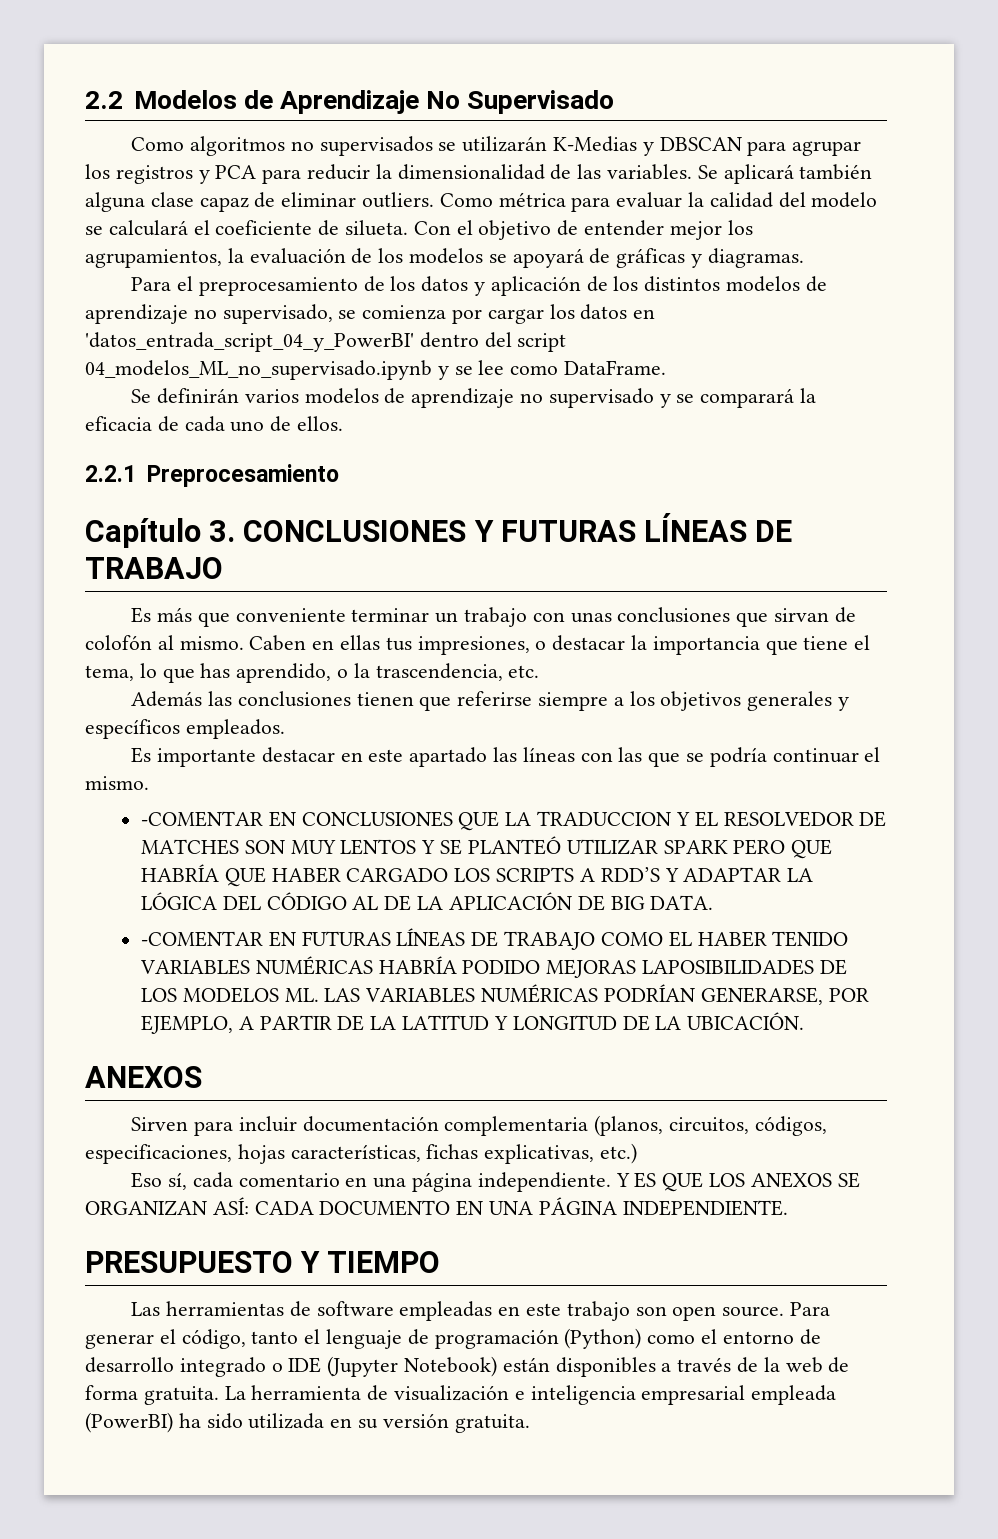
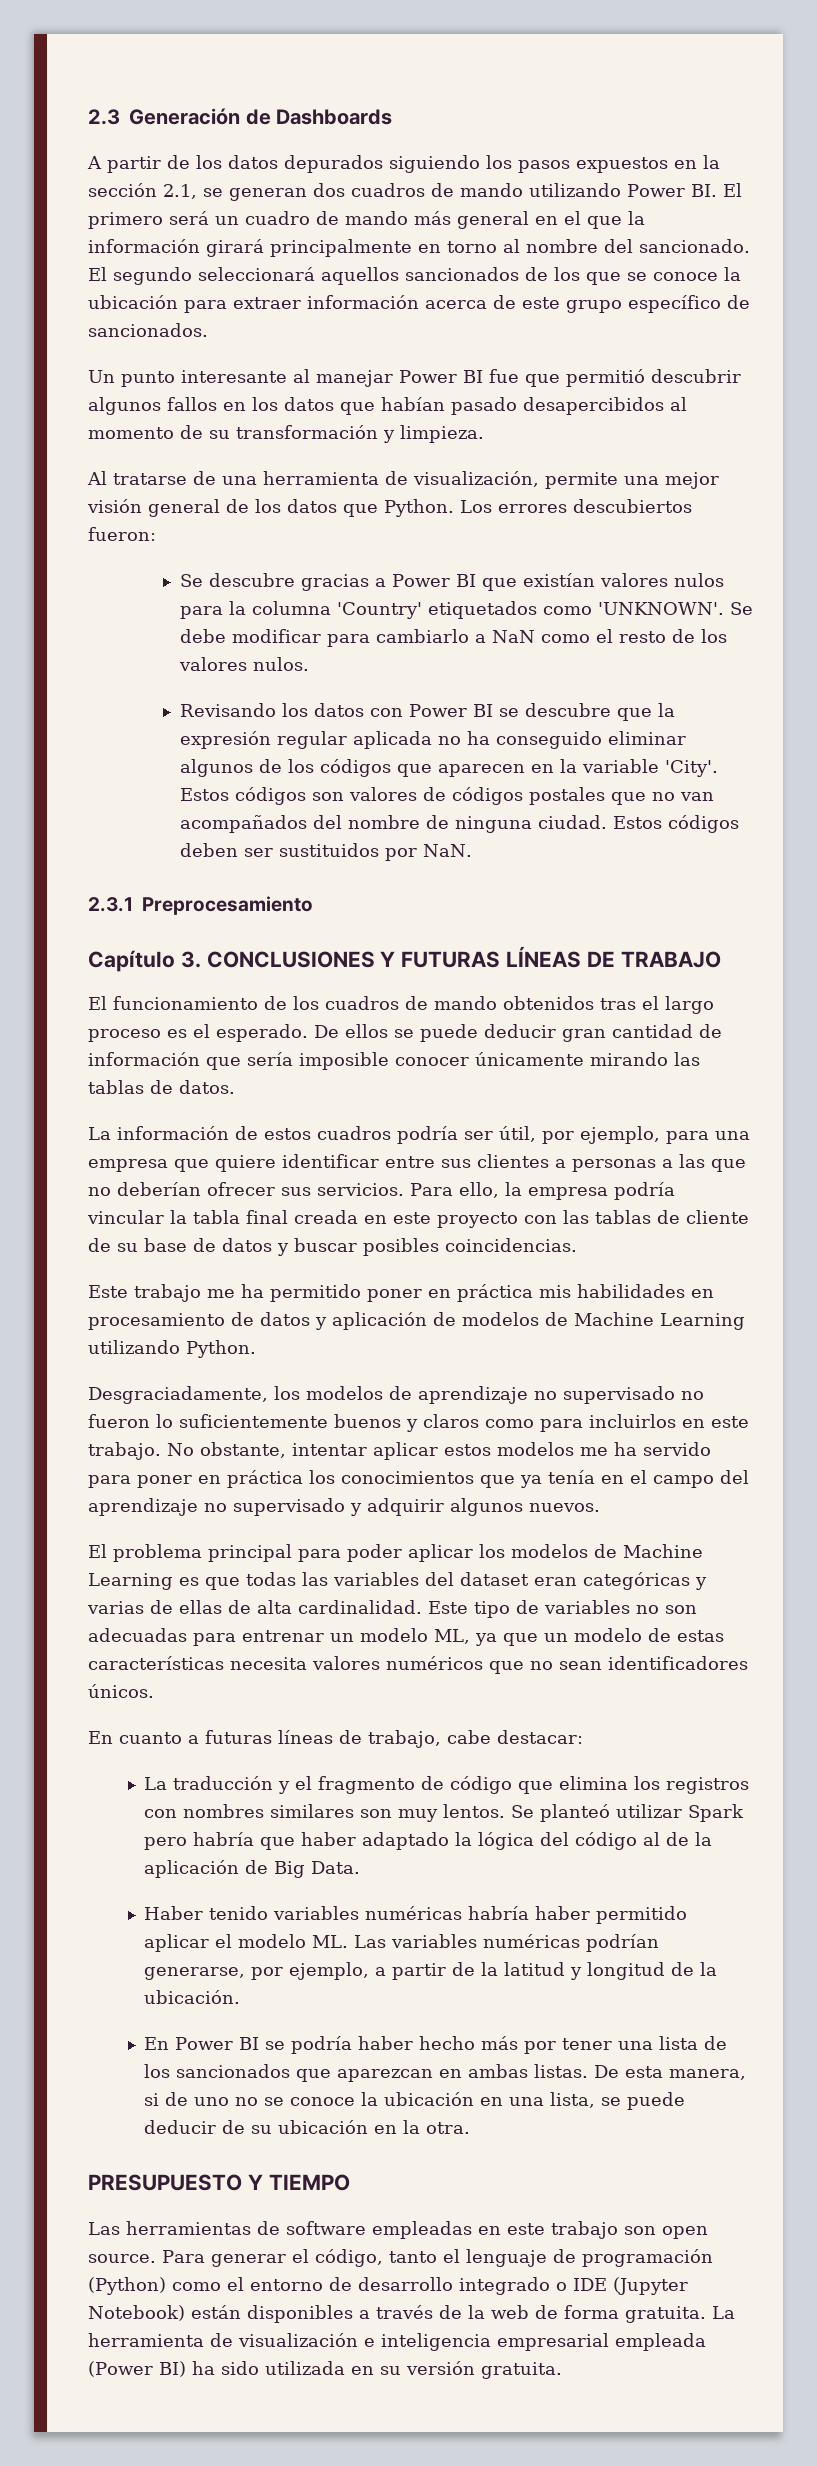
[85,90,615,114] [131,136,862,156] [85,164,873,184] [85,192,878,212] [85,220,753,240] [85,248,804,268] [131,276,827,296] [85,304,656,324] [85,332,567,352] [85,360,667,380] [131,388,817,408] [85,416,344,432] [85,465,136,482] 2.2 Modelos de Aprendizaje No Supervisado // Como algoritmos no supervisados se utilizarán K-Medias y DBSCAN para agrupar los registros y PCA para reducir la dimensionalidad de las variables. Se aplicará también alguna clase capaz de eliminar outliers. Como métrica para evaluar la calidad del modelo se calculará el coeficiente de silueta. Con el objetivo de entender mejor los agrupamientos, la evaluación de los modelos se apoyará de gráficas y diagramas. // Para el preprocesamiento de los datos y aplicación de los distintos modelos de aprendizaje no supervisado, se comienza por cargar los datos en 'datos_entrada_script_04_y_PowerBI' dentro del script 04_modelos_ML_no_supervisado.ipynb y se lee como DataFrame. // Se definirán varios modelos de aprendizaje no supervisado y se comparará la eficacia de cada uno de ellos. // 2.2.1 -> [88,108,393,125] [87,155,720,173] [88,183,742,201] [88,211,645,229] [88,239,750,257] [88,267,741,285] [88,295,750,313] [88,323,208,337] [88,369,741,387] [88,397,687,415] [88,425,484,443] [87,471,719,489] [87,499,692,517] [88,527,156,541] [179,573,724,591] [179,601,753,619] [179,629,727,647] [178,657,309,671] [179,703,675,721] [179,731,686,749] [179,759,718,777] [179,787,714,805] [179,815,739,833] [179,843,472,861] [88,897,133,912] 2.3 Generación de Dashboards // A partir de los datos depurados siguiendo los pasos expuestos en la sección 2.1, se generan dos cuadros de mando utilizando Power BI. El primero será un cuadro de mando más general en el que la información girará principalmente en torno al nombre del sancionado. El segundo seleccionará aquellos sancionados de los que se conoce la ubicación para extraer información acerca de este grupo específico de sancionados. // Un punto interesante al manejar Power BI fue que permitió descubrir algunos fallos en los datos que habían pasado desapercibidos al momento de su transformación y limpieza. // Al tratarse de una herramienta de visualización, permite una mejor visión general de los datos que Python. Los errores descubiertos fueron: // Se descubre gracias a Power BI que existían valores nulos para la columna 'Country' etiquetados como 'UNKNOWN'. Se debe modificar para cambiarlo a NaN como el resto de los valores nulos. // Revisando los datos con Power BI se descubre que la expresión regular aplicada no ha conseguido eliminar algunos de los códigos que aparecen en la variable 'City'. Estos códigos son valores de códigos postales que no van acompañados del nombre de ninguna ciudad. Estos códigos deben ser sustituidos por NaN. // 2.3.1
[131,607,856,627] [85,635,871,655] [85,663,540,683] [131,691,850,711] [85,719,285,739] [131,747,881,767] [85,776,149,790] [141,811,887,831] [141,836,833,859] [141,864,814,887] [141,892,714,911] [141,928,849,950] [140,956,847,978] [141,984,869,1005] [141,1012,805,1034] [85,1066,202,1088] [131,1115,827,1136] [85,1143,638,1164] [131,1172,860,1192] [85,1197,788,1216] Es más que conveniente terminar un trabajo con unas conclusiones que sirvan de colofón al mismo. Caben en ellas tus impresiones, o destacar la importancia que tiene el tema, lo que has aprendido, o la trascendencia, etc. // Además las conclusiones tienen que referirse siempre a los objetivos generales y específicos empleados. // Es importante destacar en este apartado las líneas con las que se podría continuar el mismo. // -COMENTAR EN CONCLUSIONES QUE LA TRADUCCION Y EL RESOLVEDOR DE MATCHES SON MUY LENTOS Y SE PLANTEÓ UTILIZAR SPARK PERO QUE HABRÍA QUE HABER CARGADO LOS SCRIPTS A RDD’S Y ADAPTAR LA LÓGICA DEL CÓDIGO AL DE LA APLICACIÓN DE BIG DATA. // -COMENTAR EN FUTURAS LÍNEAS DE TRABAJO COMO EL HABER TENIDO VARIABLES NUMÉRICAS HABRÍA PODIDO MEJORAS LAPOSIBILIDADES DE LOS MODELOS ML. LAS VARIABLES NUMÉRICAS PODRÍAN GENERARSE, POR EJEMPLO, A PARTIR DE LA LATITUD Y LONGITUD DE LA UBICACIÓN. // ANEXOS // Sirven para incluir documentación complementaria (planos, circuitos, códigos, especificaciones, hojas características, fichas explicativas, etc.) // Eso sí, cada comentario en una página independiente. Y ES QUE LOS ANEXOS SE ORGANIZAN ASÍ: CADA DOCUMENTO EN UNA PÁGINA INDEPENDIENTE. -> [88,996,714,1014] [88,1024,722,1042] [88,1052,700,1070] [88,1080,235,1094] [88,1126,750,1144] [88,1154,746,1172] [88,1182,675,1200] [87,1210,749,1228] [88,1238,577,1256] [88,1284,714,1302] [88,1312,745,1330] [88,1340,256,1358] [88,1386,704,1404] [88,1414,749,1432] [88,1442,711,1460] [88,1470,749,1488] [88,1498,600,1516] [88,1544,703,1562] [88,1572,707,1590] [87,1600,697,1618] [88,1628,724,1646] [88,1656,748,1674] [88,1684,154,1698] [88,1730,583,1748] [143,1776,749,1794] [143,1804,744,1822] [143,1832,712,1850] [143,1860,360,1878] [143,1906,687,1924] [143,1934,659,1952] [143,1962,717,1980] [143,1990,240,2004] [143,2036,727,2054] [143,2064,746,2082] [143,2092,685,2110] [143,2120,470,2134] El funcionamiento de los cuadros de mando obtenidos tras el largo proceso es el esperado. De ellos se puede deducir gran cantidad de información que sería imposible conocer únicamente mirando las tablas de datos. // La información de estos cuadros podría ser útil, por ejemplo, para una empresa que quiere identificar entre sus clientes a personas a las que no deberían ofrecer sus servicios. Para ello, la empresa podría vincular la tabla final creada en este proyecto con las tablas de cliente de su base de datos y buscar posibles coincidencias. // Este trabajo me ha permitido poner en práctica mis habilidades en procesamiento de datos y aplicación de modelos de Machine Learning utilizando Python. // Desgraciadamente, los modelos de aprendizaje no supervisado no fueron lo suficientemente buenos y claros como para incluirlos en este trabajo. No obstante, intentar aplicar estos modelos me ha servido para poner en práctica los conocimientos que ya tenía en el campo del aprendizaje no supervisado y adquirir algunos nuevos. // El problema principal para poder aplicar los modelos de Machine Learning es que todas las variables del dataset eran categóricas y varias de ellas de alta cardinalidad. Este tipo de variables no son adecuadas para entrenar un modelo ML, ya que un modelo de estas características necesita valores numéricos que no sean identificadores únicos. // En cuanto a futuras líneas de trabajo, cabe destacar: // La traducción y el fragmento de código que elimina los registros con nombres similares son muy lentos. Se planteó utilizar Spark pero habría que haber adaptado la lógica del código al de la aplicación de Big Data. // Haber tenido variables numéricas habría haber permitido aplicar el modelo ML. Las variables numéricas podrían generarse, por ejemplo, a partir de la latitud y longitud de la ubicación. // En Power BI se podría haber hecho más por tener una lista de los sancionados que aparezcan en ambas listas. De esta manera, si de uno no se conoce la ubicación en una lista, se puede deducir de su ubicación en la otra.
[85,1412,173,1433] (PowerBI) -> [88,2361,186,2377] (Power BI)

